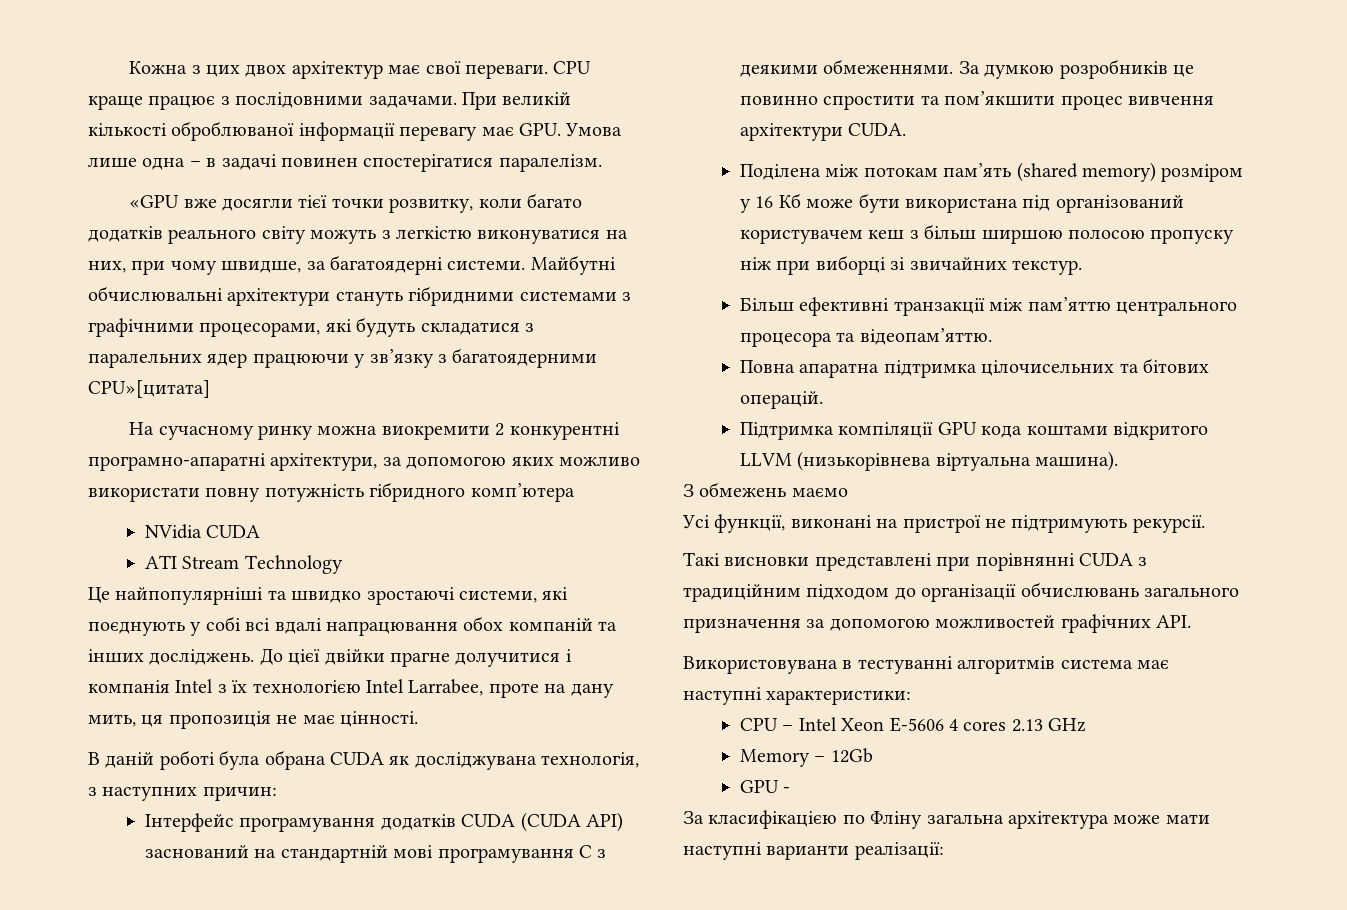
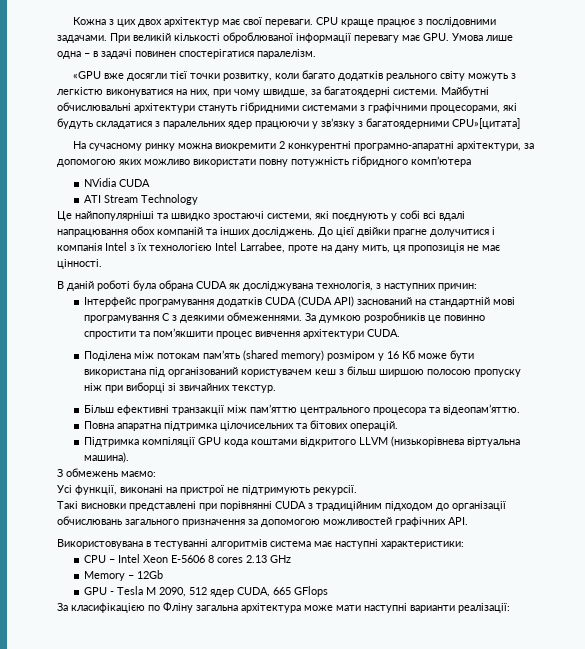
[791,488,848,497] маємо -> [121,471,156,477] маємо:
[948,719,958,731] 4 -> [207,555,214,563] 8
(791, 790) none -> [116,586,328,597] Tesla M 2090, 512 ядер CUDA, 665 GFlops

